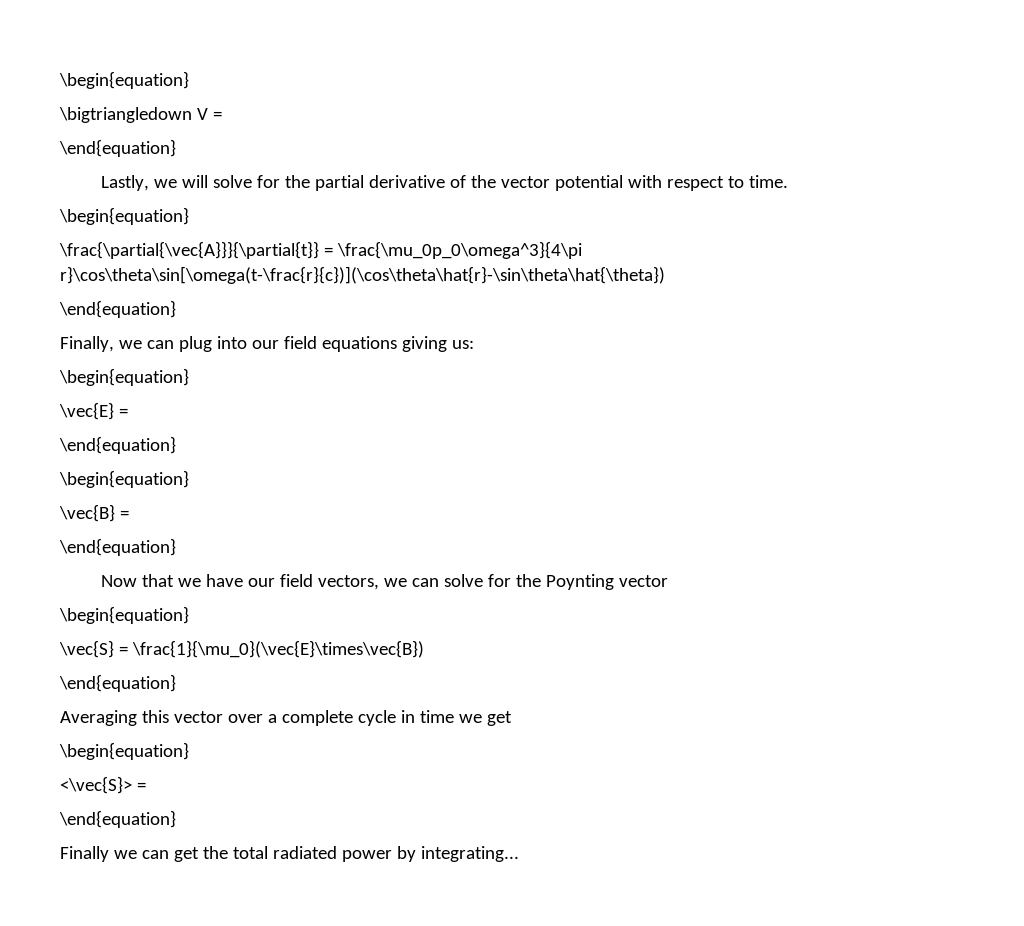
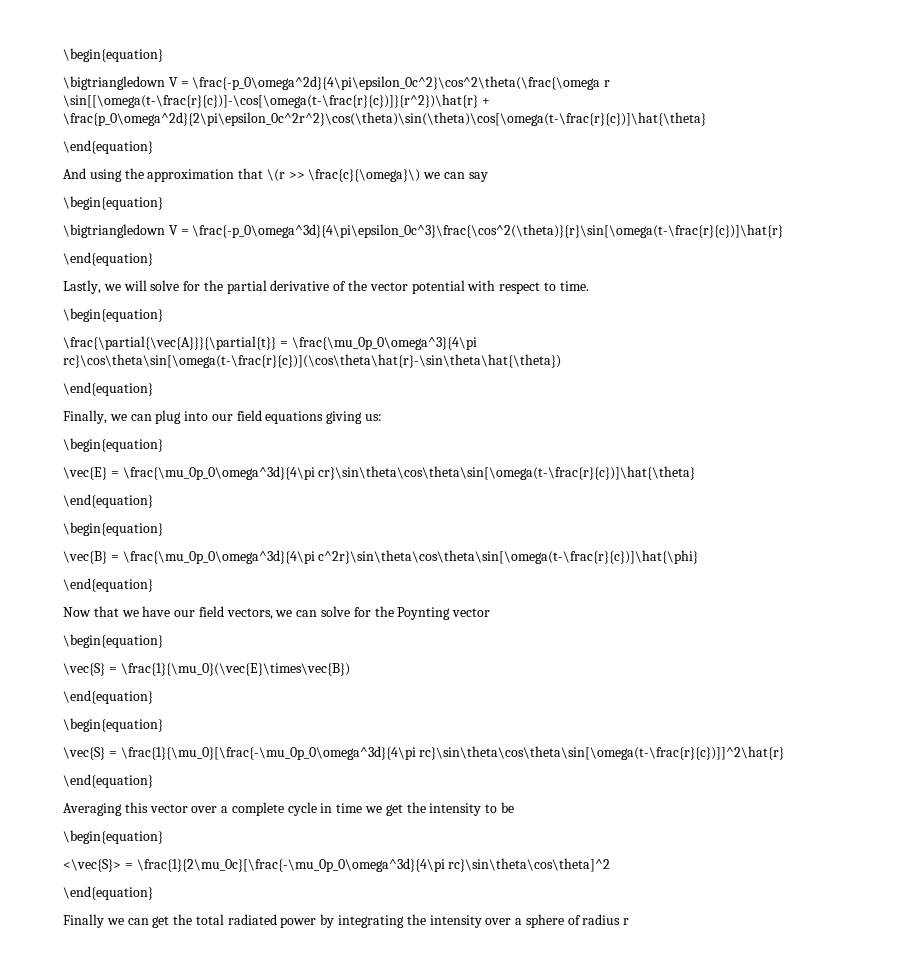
[59,71,189,89] [59,107,222,123] \begin{equation} // \bigtriangledown V = -> [63,48,163,62] [63,76,611,90] [63,94,490,108] [63,112,706,126] [63,140,153,154] [63,168,488,182] [63,196,163,210] [63,224,784,238] \begin{equation} // \bigtriangledown V = \frac{-p_0\omega^2d}{4\pi\epsilon_0c^2}\cos^2\theta(\frac{\omega r \sin[[\omega(t-\frac{r}{c})]-\cos[\omega(t-\frac{r}{c})]}{r^2})\hat{r} + \frac{p_0\omega^2d}{2\pi\epsilon_0c^2r^2}\cos(\theta)\sin(\theta)\cos[\omega(t-\frac{r}{c})]\hat{\theta} // \end{equation} // And using the approximation that \(r >> \frac{c}{\omega}\) we can say // \begin{equation} // \bigtriangledown V = \frac{-p_0\omega^3d}{4\pi\epsilon_0c^3}\frac{\cos^2(\theta)}{r}\sin[\omega(t-\frac{r}{c})]\hat{r}
[60,266,665,284] r}\cos\theta\sin[\omega(t-\frac{r}{c})](\cos\theta\hat{r}-\sin\theta\hat{\theta}) -> [63,354,561,368] rc}\cos\theta\sin[\omega(t-\frac{r}{c})](\cos\theta\hat{r}-\sin\theta\hat{\theta})
(128, 412) none -> [122,466,696,480] \frac{\mu_0p_0\omega^3d}{4\pi cr}\sin\theta\cos\theta\sin[\omega(t-\frac{r}{c})]\hat{\theta}
(129, 514) none -> [122,550,699,564] \frac{\mu_0p_0\omega^3d}{4\pi c^2r}\sin\theta\cos\theta\sin[\omega(t-\frac{r}{c})]\hat{\phi}
(176, 683) none -> [63,718,163,732] [63,746,785,760] [63,774,153,788] // \begin{equation} // \vec{S} = \frac{1}{\mu_0}[\frac{-\mu_0p_0\omega^3d}{4\pi rc}\sin\theta\cos\theta\sin[\omega(t-\frac{r}{c})]]^2\hat{r} // \end{equation}
(512, 718) none -> [406,802,514,816] the intensity to be
(146, 786) none -> [136,858,611,872] \frac{1}{2\mu_0c}[\frac{-\mu_0p_0\omega^3d}{4\pi rc}\sin\theta\cos\theta]^2
[420,846,519,862] integrating... -> [338,914,630,928] integrating the intensity over a sphere of radius r

